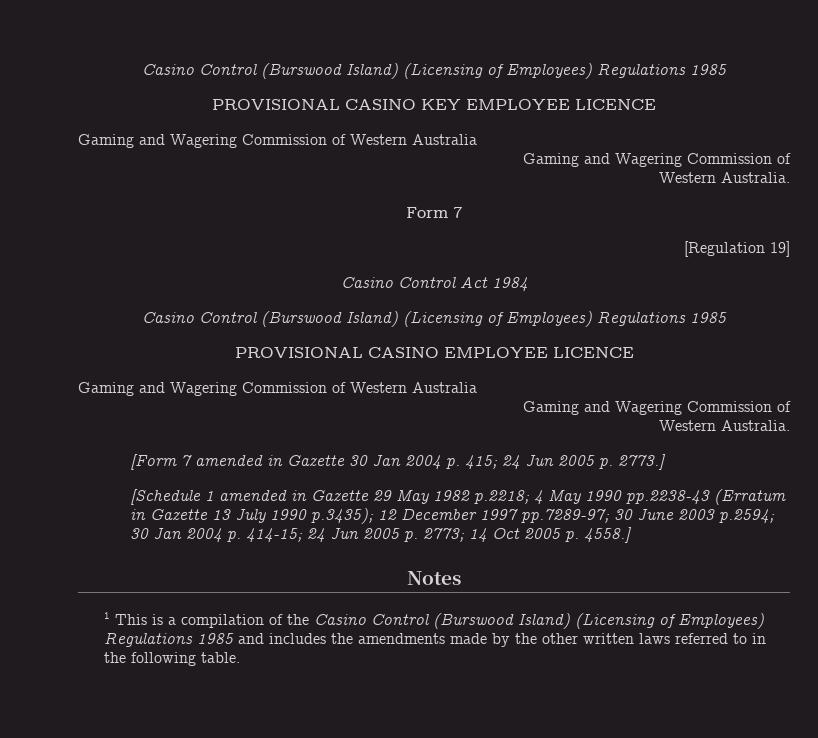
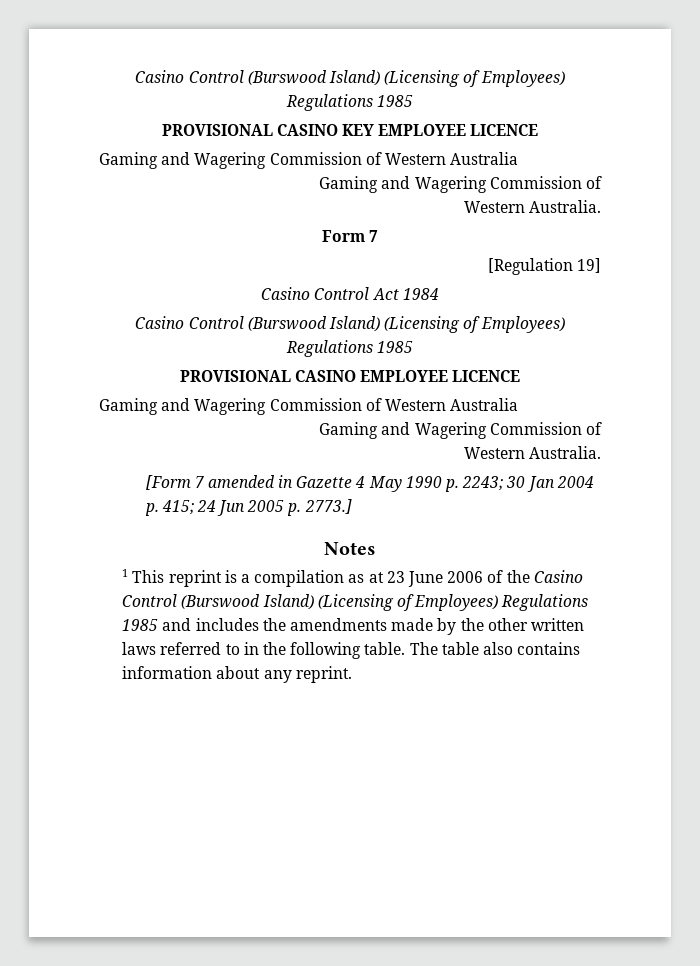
(346, 461) none -> [355,476,504,492] 4 May 1990 p. 2243;
[130,489,787,505] [130,508,776,524] [130,527,633,543] // [Schedule 1 amended in Gazette 29 May 1982 p.2218; 4 May 1990 pp.2238-43 (Erratum in Gazette 13 July 1990 p.3435); 12 December 1997 pp.7289-97; 30 June 2003 p.2594; 30 Jan 2004 p. 414-15; 24 Jun 2005 p. 2773; 14 Oct 2005 p. 4558.] -> (352, 506) none
(148, 619) none -> [168,570,222,587] reprint
(265, 621) none -> [348,571,484,587] as at 23 June 2006
(241, 657) none -> [409,642,581,655] [122,666,352,683] The table also contains information about any reprint.

